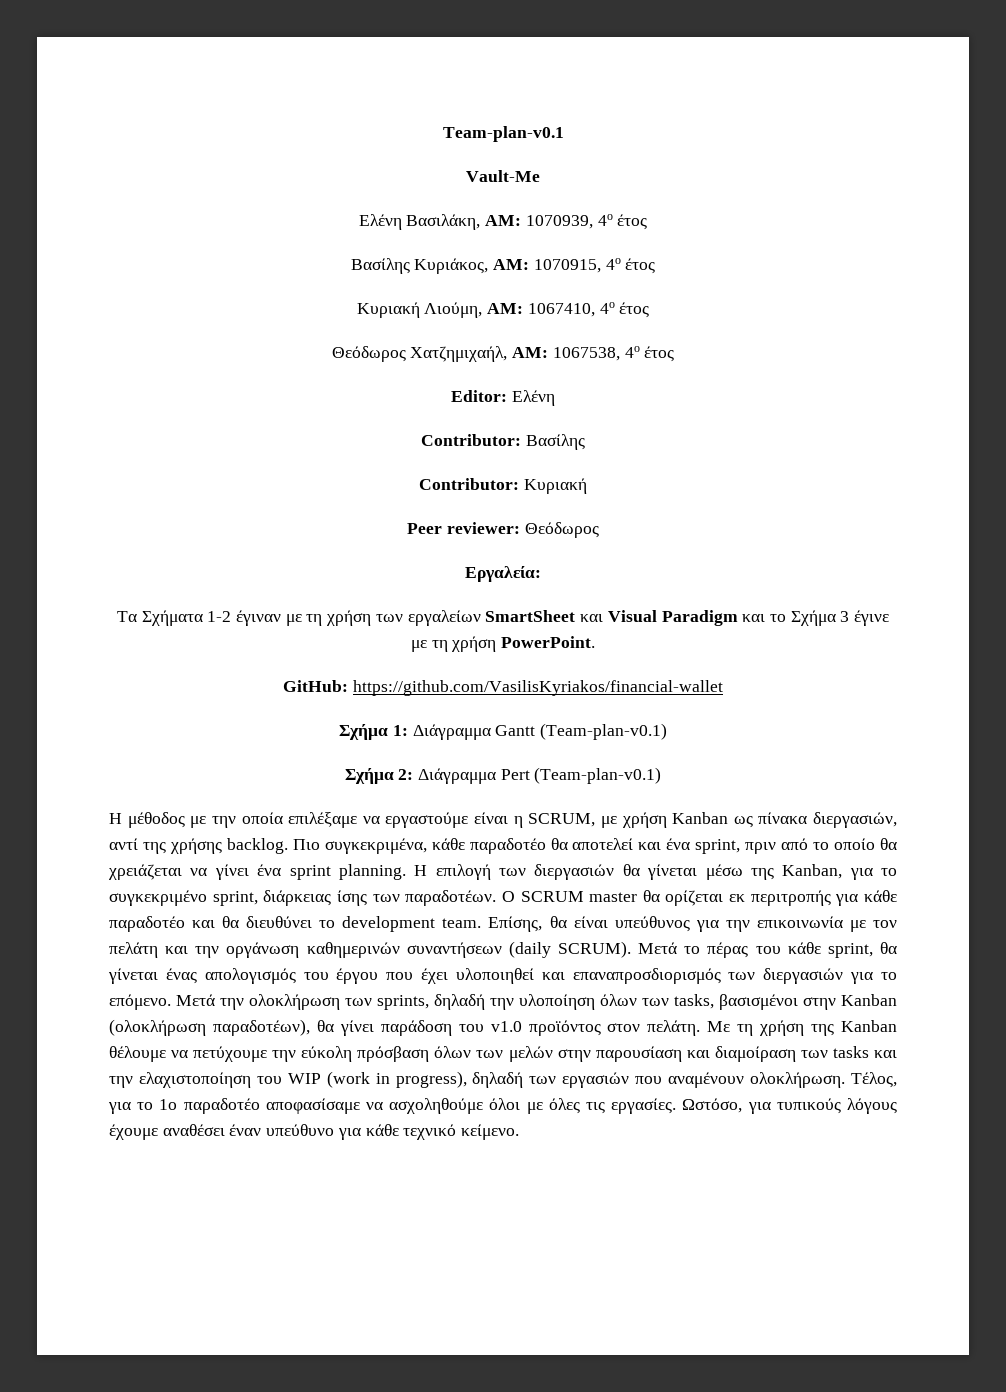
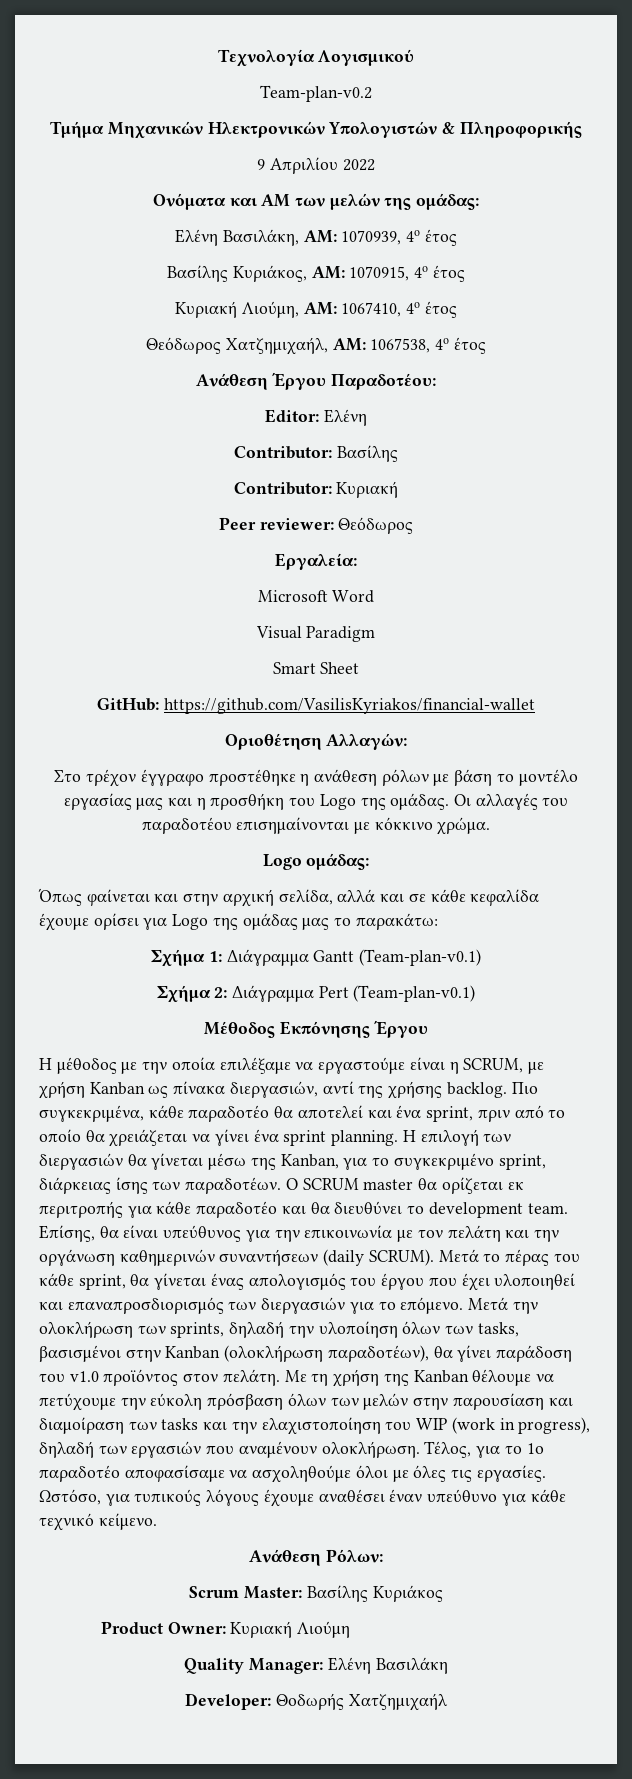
[442,126,564,142] [466,170,540,182] Team-plan-v0.1 // Vault-Me -> [218,49,414,67] [260,85,372,102] [50,121,582,139] [257,157,375,174] [152,193,480,210] Τεχνολογία Λογισμικού // Team-plan-v0.2 // Τμήμα Μηχανικών Ηλεκτρονικών Υπολογιστών & Πληροφορικής // 9 Απριλίου 2022 // Ονόματα και ΑΜ των μελών της ομάδας:
(675, 354) none -> [196,372,436,390] // Ανάθεση Έργου Παραδοτέου:
[116,610,890,626] [410,636,596,652] [283,680,723,696] Τα Σχήματα 1-2 έγιναν με τη χρήση των εργαλείων SmartSheet και Visual Paradigm και το Σχήμα 3 έγινε με τη χρήση PowerPoint. // GitHub: https://github.com/VasilisKyriakos/financial-wallet -> [257,590,375,603] [255,626,376,642] [272,662,360,674] [97,698,535,714] [224,733,408,750] [54,769,578,787] [63,793,569,810] [141,817,491,835] [262,853,370,870] [38,888,540,907] [39,913,438,931] Microsoft Word // Visual Paradigm // Smart Sheet // GitHub: https://github.com/VasilisKyriakos/financial-wallet // Οριοθέτηση Αλλαγών: // Στο τρέχον έγγραφο προστέθηκε η ανάθεση ρόλων με βάση το μοντέλο εργασίας μας και η προσθήκη του Logo της ομάδας. Οι αλλαγές του παραδοτέου επισημαίνονται με κόκκινο χρώμα. // Logo ομάδας: // Όπως φαίνεται και στην αρχική σελίδα, αλλά και σε κάθε κεφαλίδα έχουμε ορίσει για Logo της ομάδας μας το παρακάτω:
(662, 775) none -> [204,1020,428,1038] // Μέθοδος Εκπόνησης Έργου
(520, 1132) none -> [249,1549,383,1566] [189,1585,443,1602] [100,1621,351,1638] [184,1657,448,1674] [185,1693,448,1711] // Ανάθεση Ρόλων: // Scrum Master: Βασίλης Κυριάκος // Product Owner: Κυριακή Λιούμη // Quality Manager: Ελένη Βασιλάκη // Developer: Θοδωρής Χατζημιχαήλ

